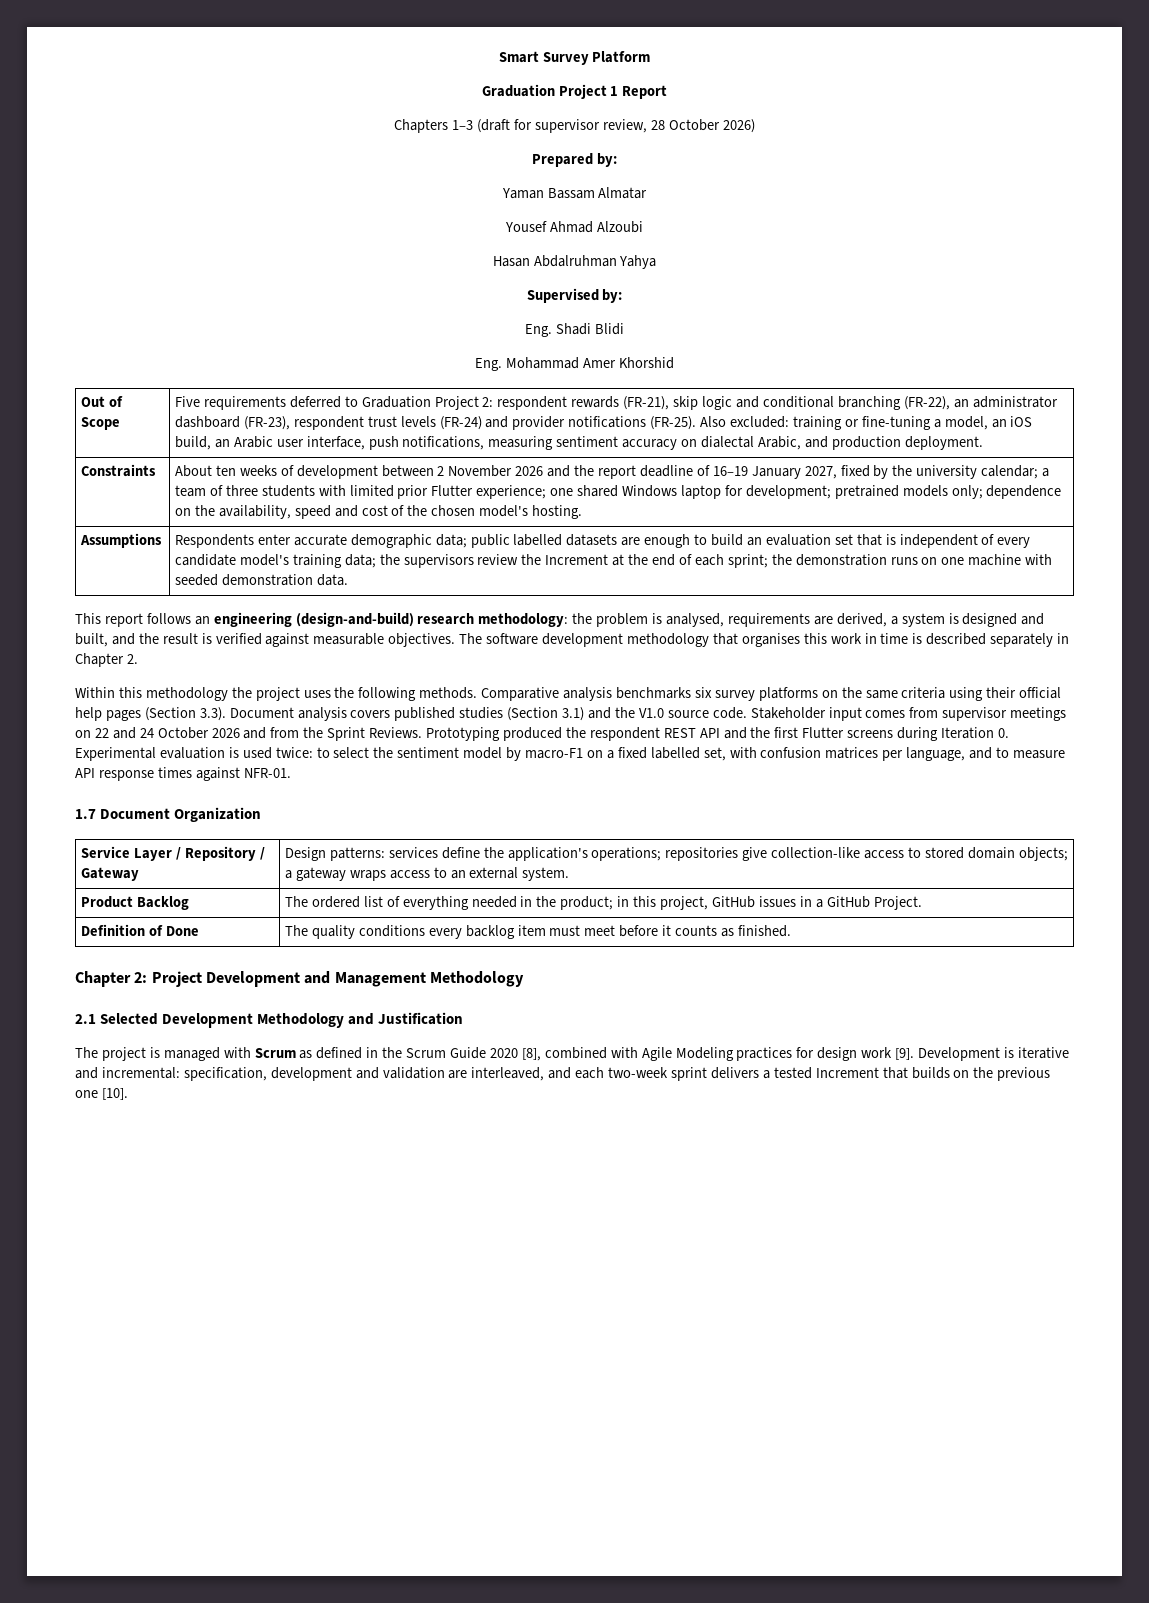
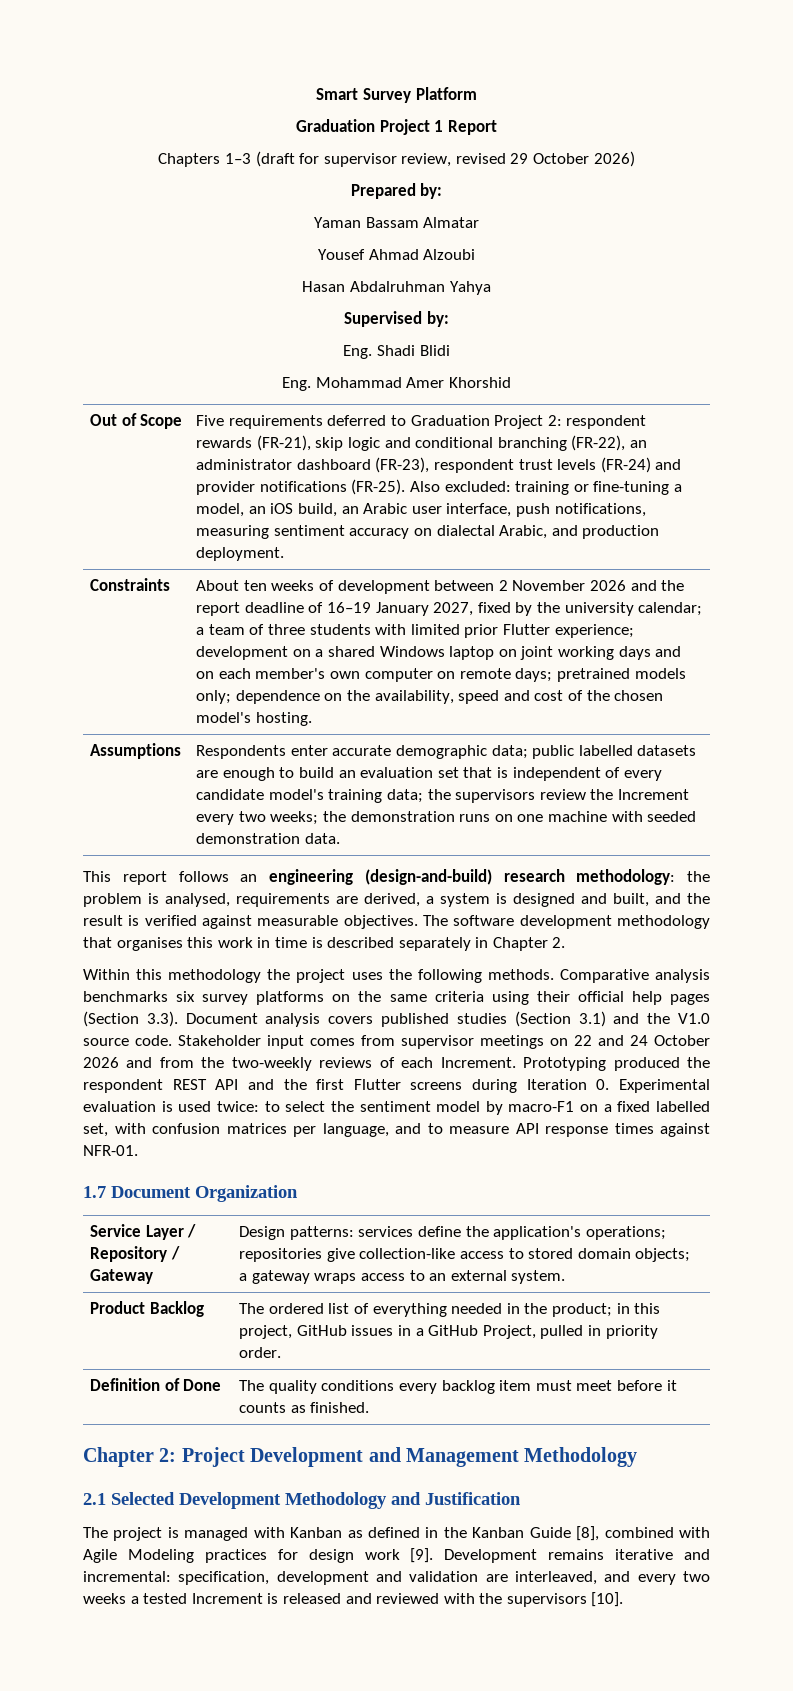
[650,120,665,130] 28 -> [455,153,529,164] revised 29
[550,485,831,499] one shared Windows laptop for development; -> [196,646,682,660] [196,668,553,682] development on a shared Windows laptop on joint working days and on each member's own computer on remote days;
[612,554,768,568] at the end of each sprint; -> [196,811,319,825] every two weeks;
[327,727,423,741] Sprint Reviews. -> [231,1057,516,1071] two-weekly reviews of each Increment.
[873,896,922,910] Project. -> [482,1325,658,1339] [239,1347,282,1358] Project, pulled in priority order.
[254,1048,296,1058] Scrum -> [290,1527,343,1538] Kanban
[406,1047,518,1059] Scrum Guide 2020 -> [472,1527,571,1538] Kanban Guide
[1003,1047,1014,1058] is -> [548,1549,605,1560] remains
[575,1067,1051,1081] [75,1090,98,1098] each two-week sprint delivers a tested Increment that builds on the previous one -> [637,1571,710,1585] [83,1593,587,1607] every two weeks a tested Increment is released and reviewed with the supervisors

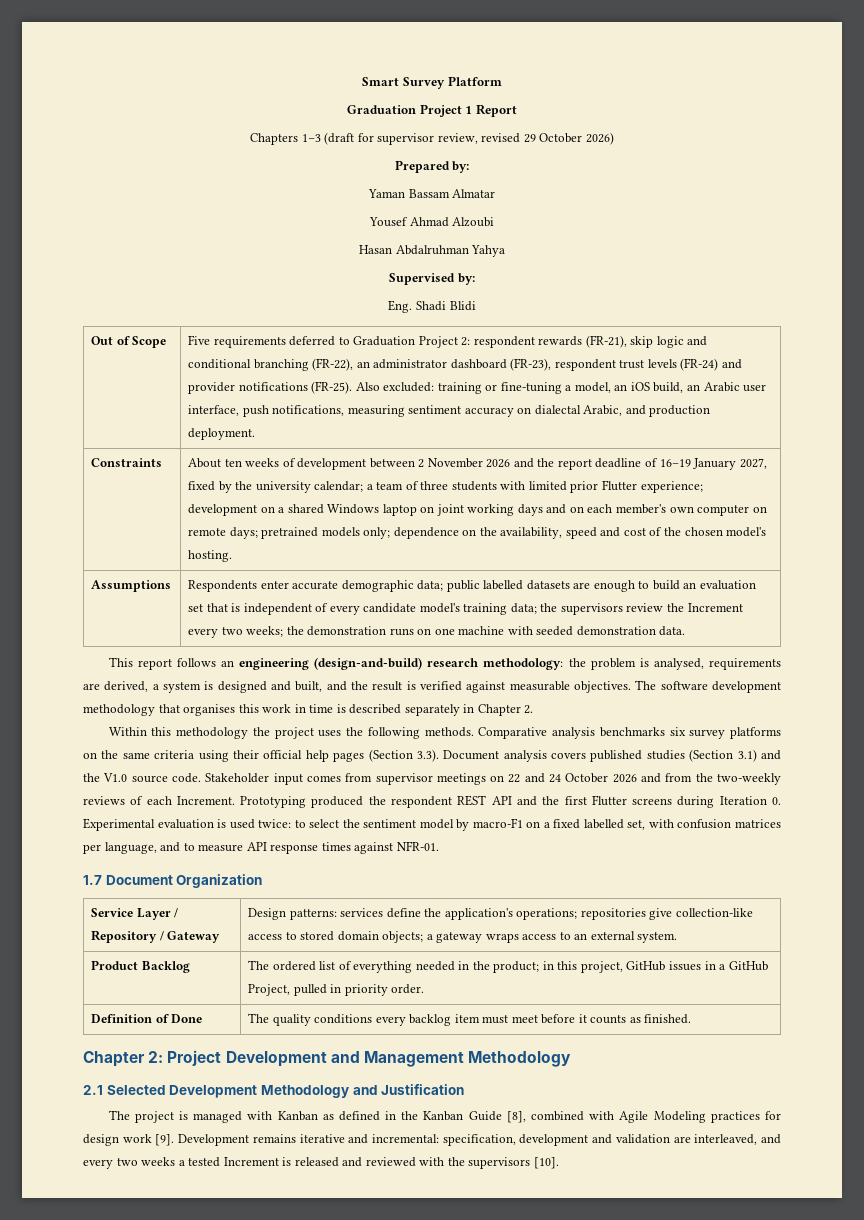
[282,377,511,391] // Eng. Mohammad Amer Khorshid -> (476, 306) none

